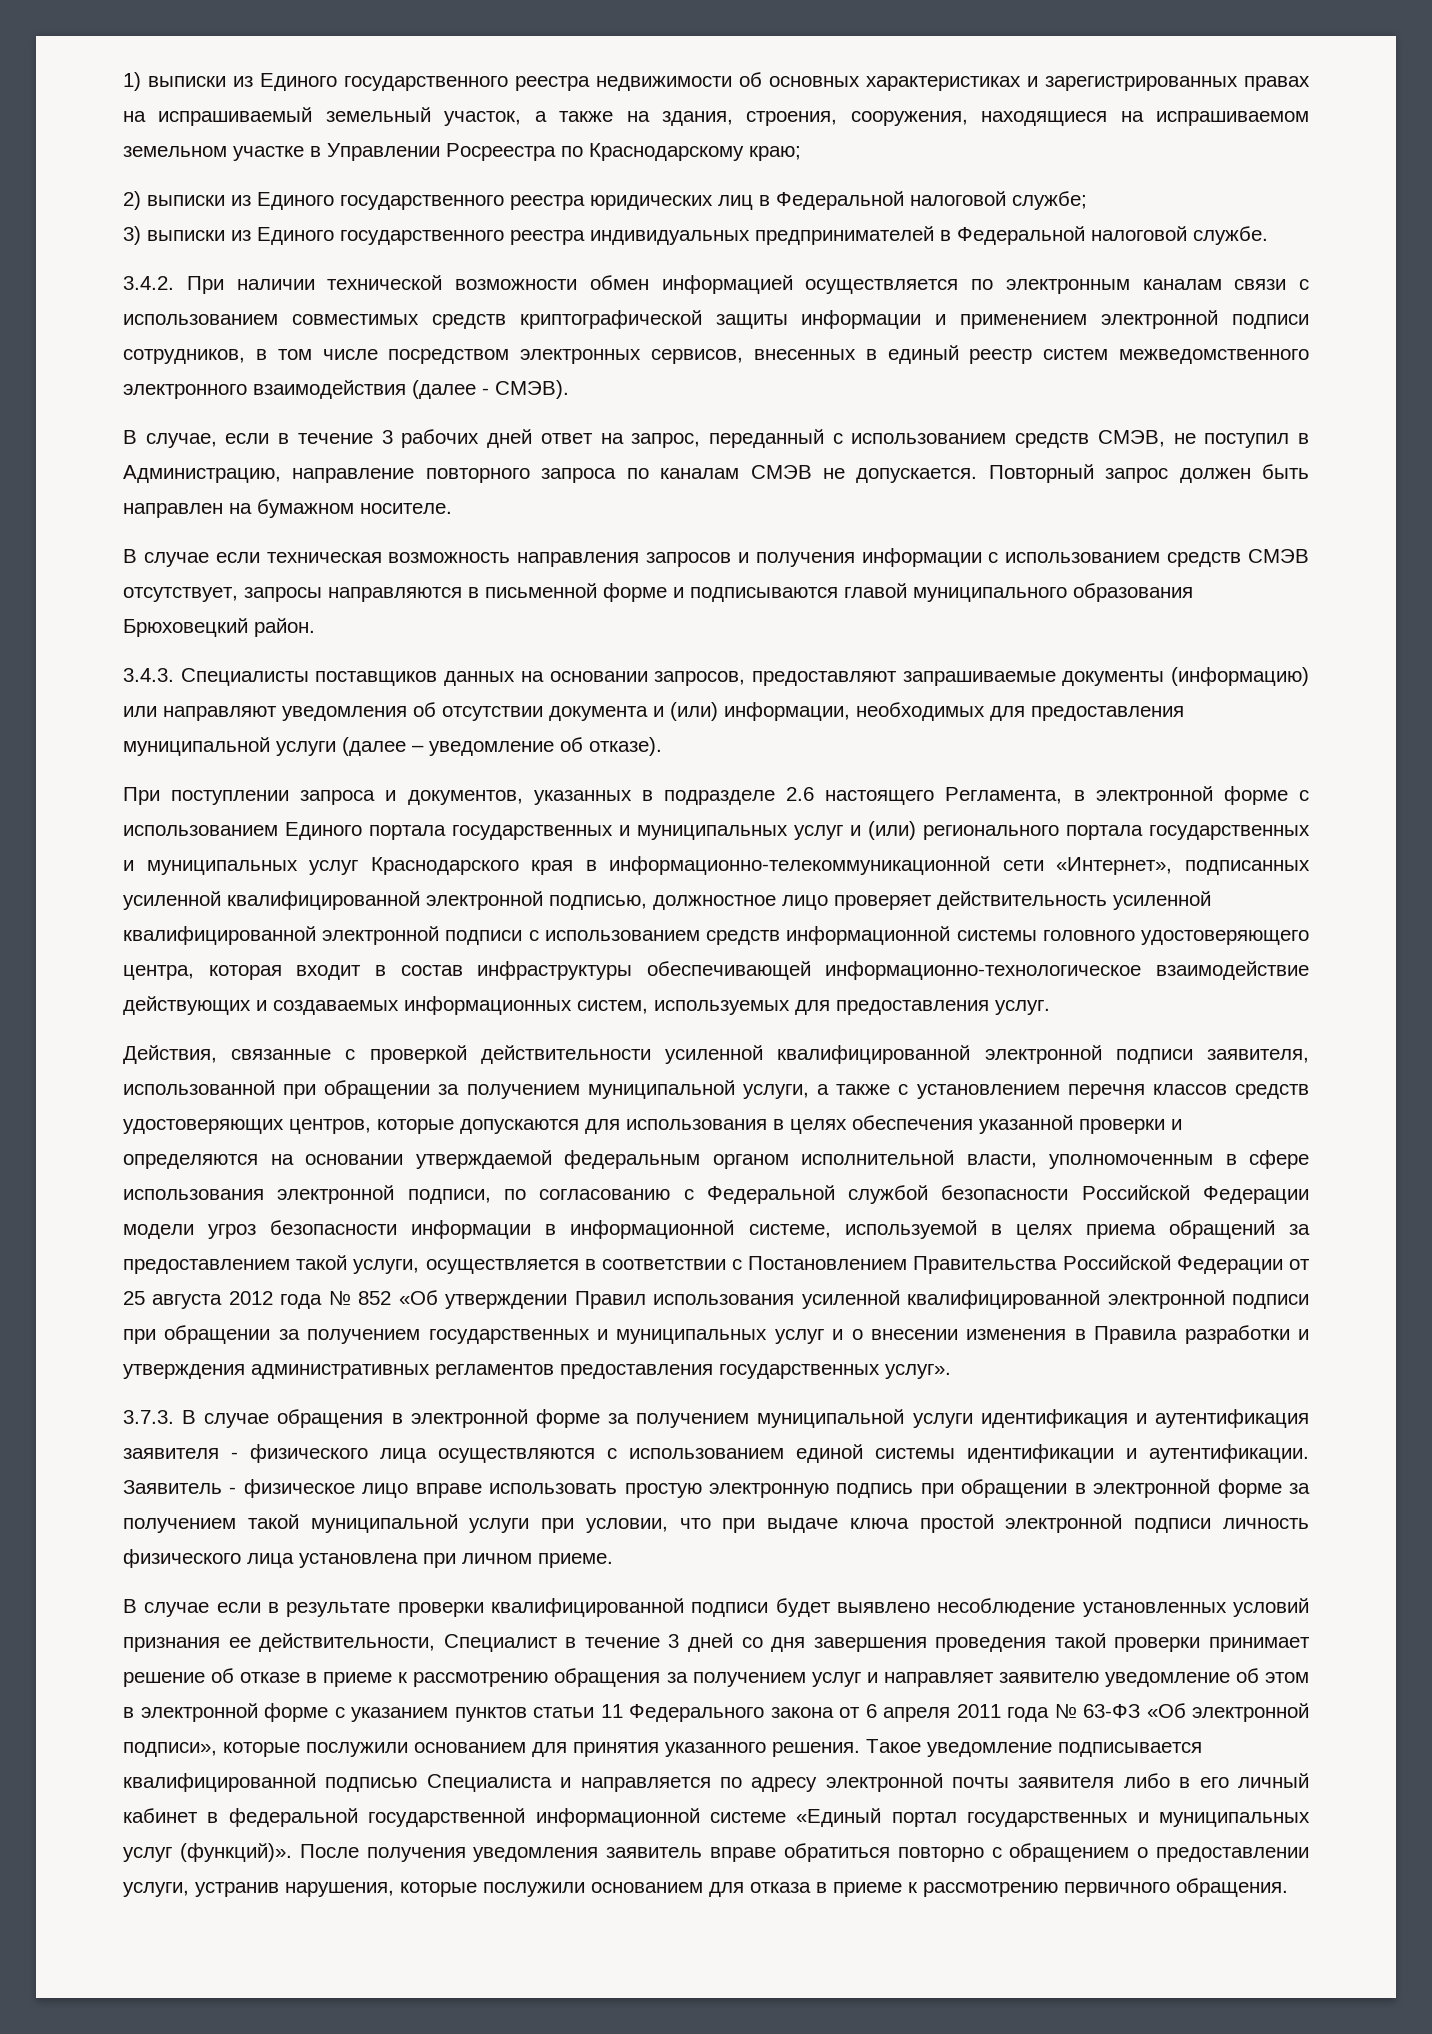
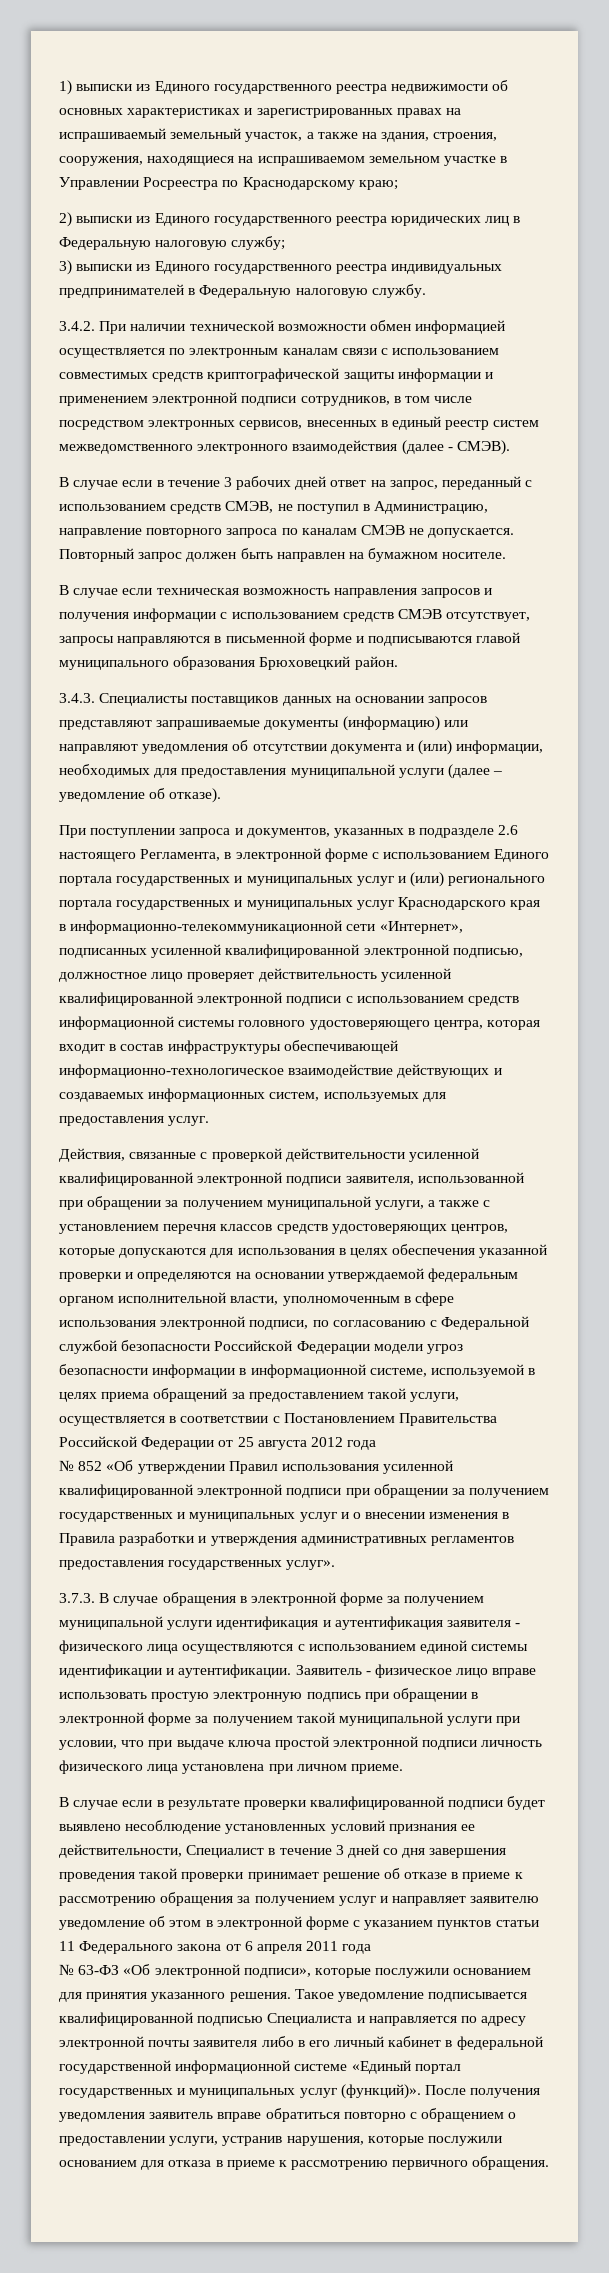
[776,191,1087,210] Федеральной налоговой службе; -> [59,236,286,250] Федеральную налоговую службу;
[957,226,1268,245] Федеральной налоговой службе. -> [199,284,426,298] Федеральную налоговую службу.
[145,433,217,448] случае, -> [73,480,119,490] случае
[654,671,897,686] запросов, предоставляют -> [428,696,488,706] [59,720,152,730] запросов представляют
(323, 1301) none -> (377, 1445) //
(1049, 1714) none -> (372, 1949) //

